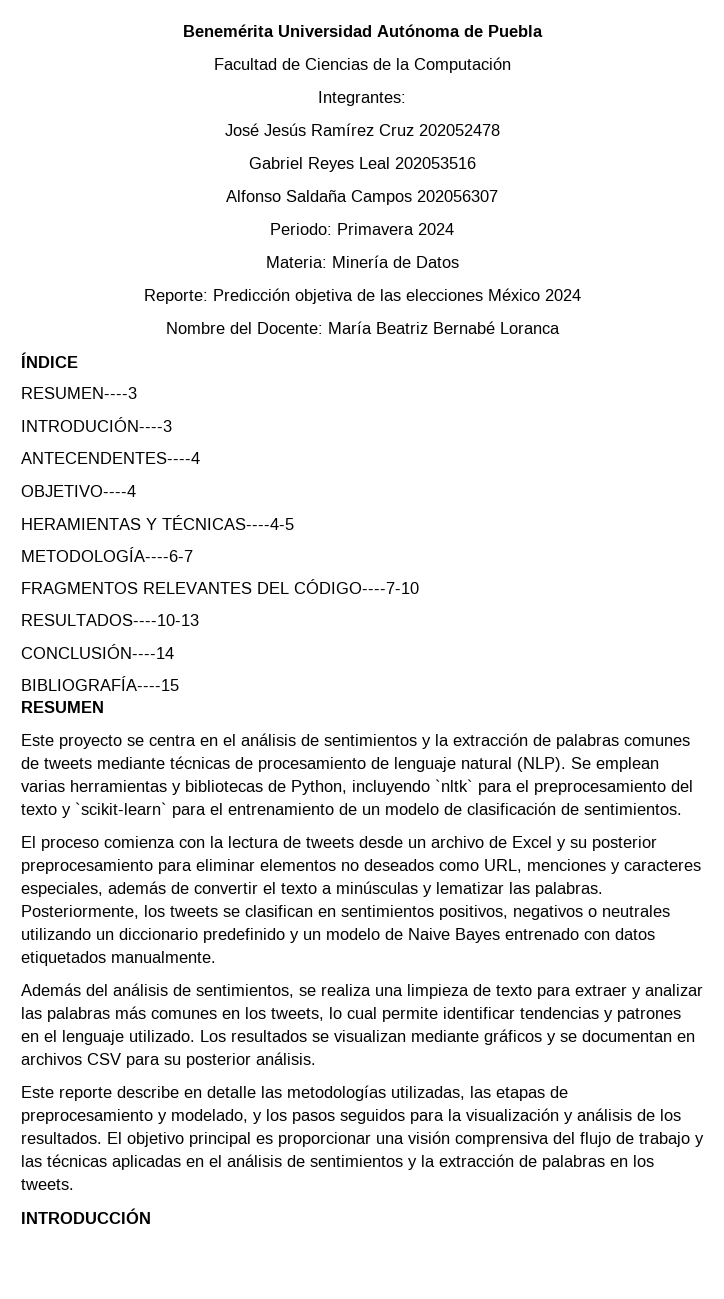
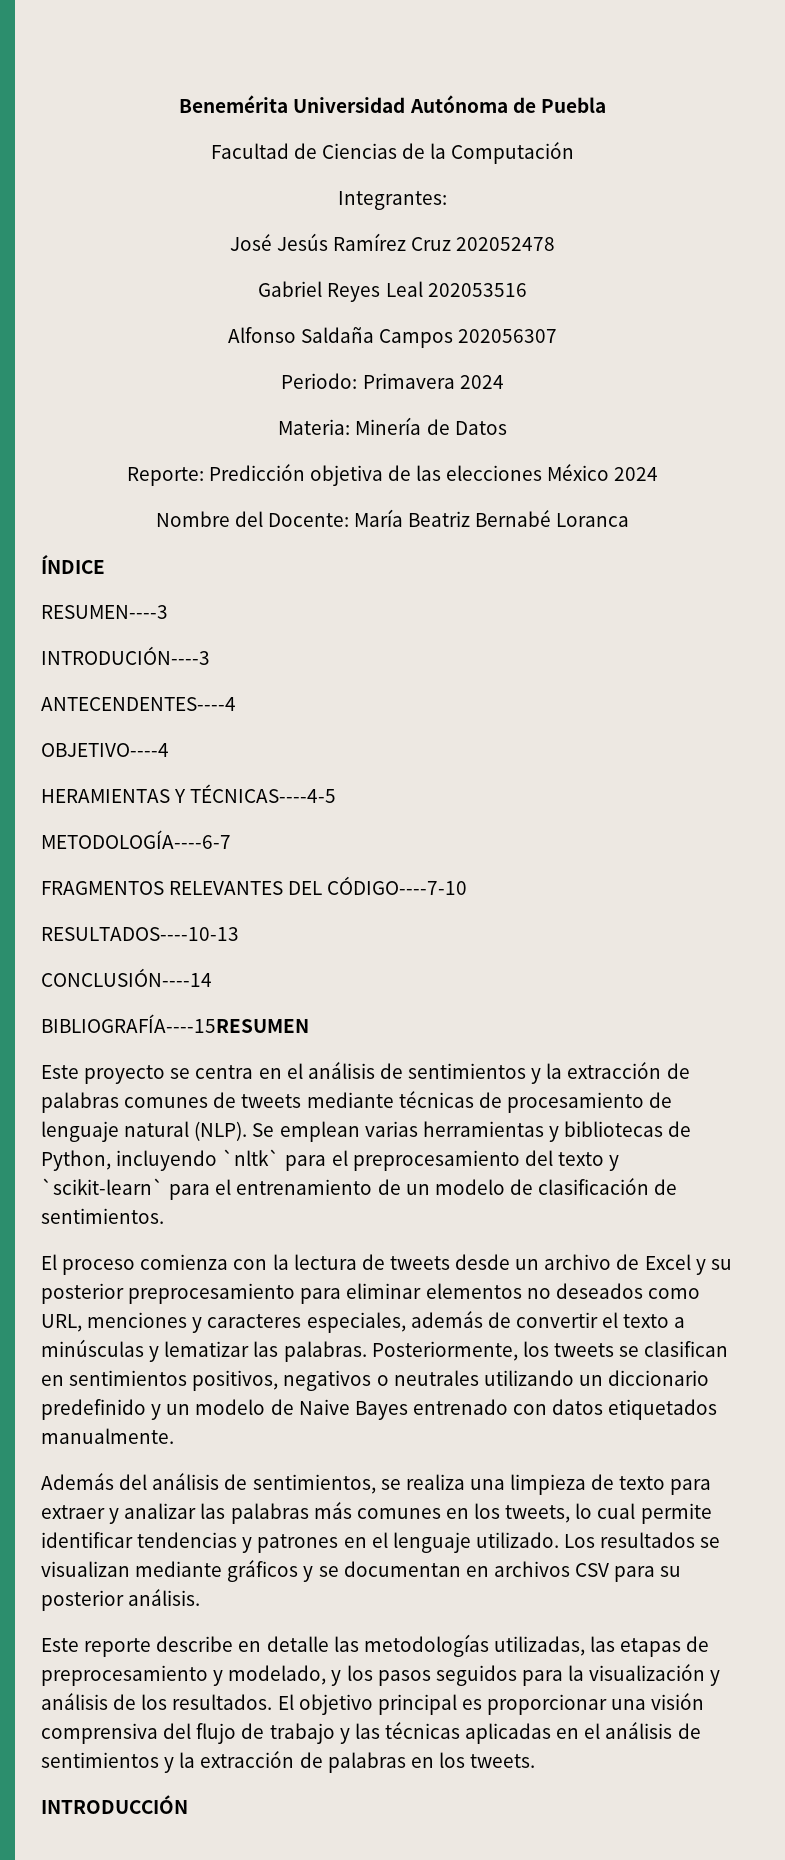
[21,676,179,691] [21,701,104,713] BIBLIOGRAFÍA----15 // RESUMEN -> [41,1014,309,1033] BIBLIOGRAFÍA----15RESUMEN

